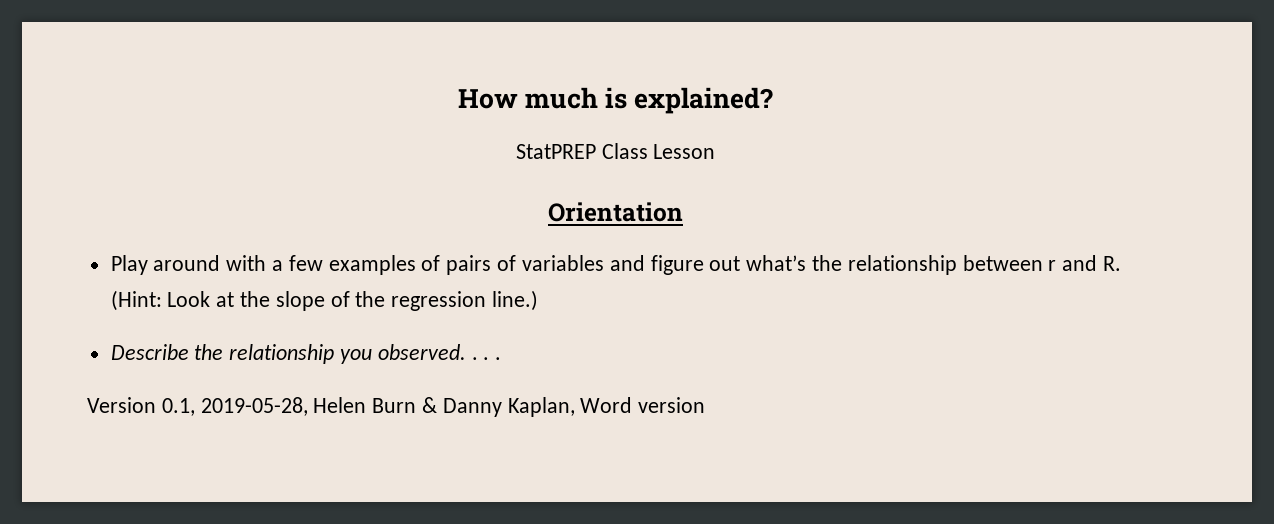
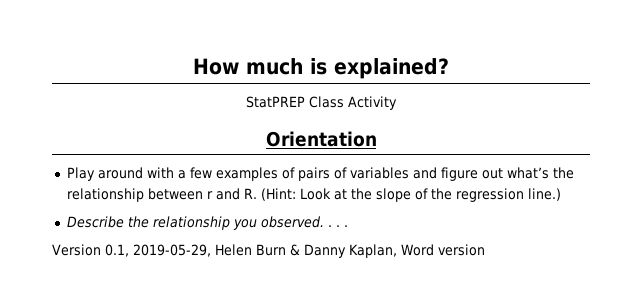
[653,144,716,159] Lesson -> [348,96,397,110] Activity
[200,397,308,416] 2019-05-28, -> [132,244,211,257] 2019-05-29,

